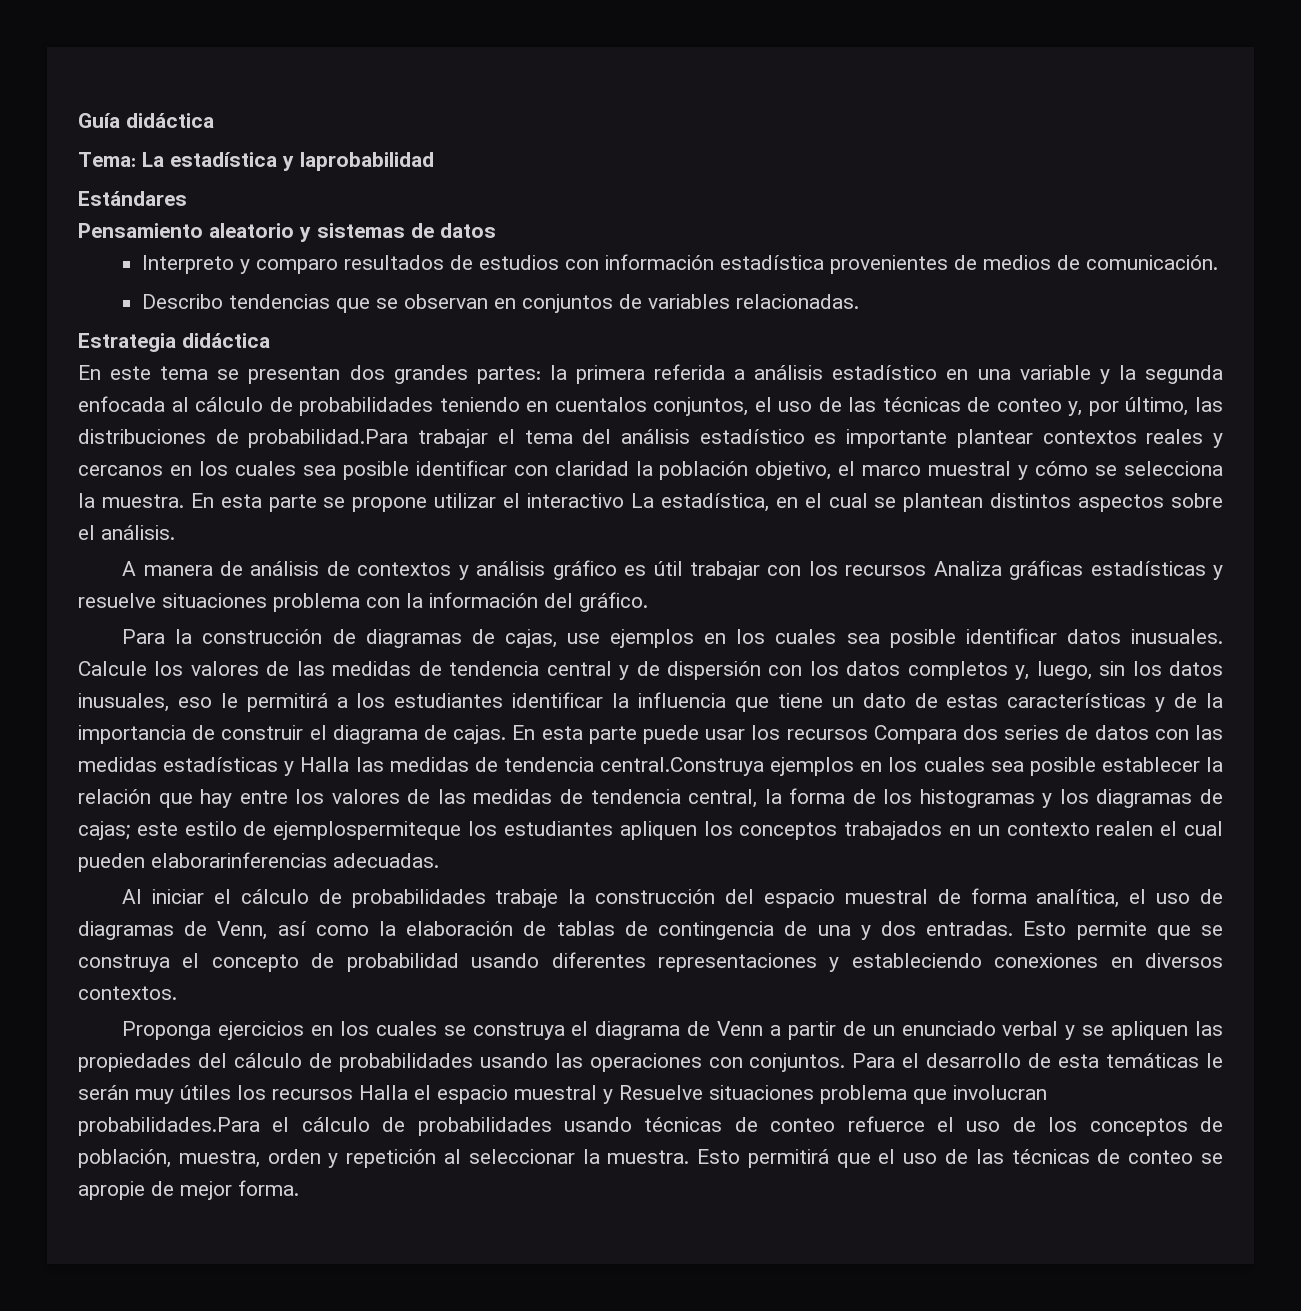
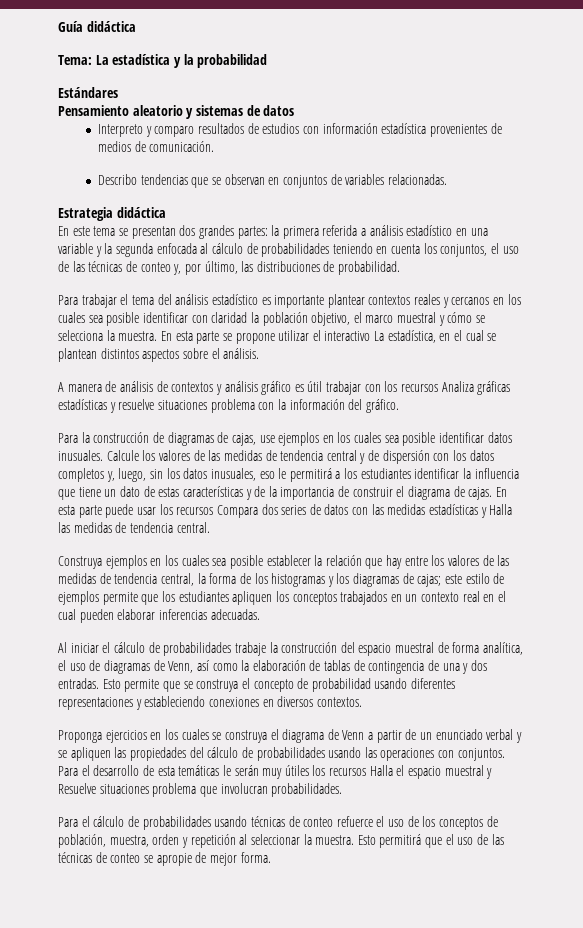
[300,152,434,171] laprobabilidad -> [183,54,268,68] la probabilidad
[554,397,647,412] cuentalos -> [391,243,437,254] cuenta los
[248,429,409,448] probabilidad.Para -> [338,261,401,275] [58,295,78,305] probabilidad. // Para
[600,757,764,776] central.Construya -> [176,522,210,533] [58,556,102,569] central. // Construya
[273,821,462,840] ejemplospermiteque -> [58,591,159,605] ejemplos permite que
[1096,821,1154,836] realen -> [462,591,495,602] real en
[151,852,327,868] elaborarinferencias -> [117,609,207,620] elaborar inferencias
[78,1117,260,1136] probabilidades.Para -> [271,783,343,797] [58,817,78,827] probabilidades. // Para

